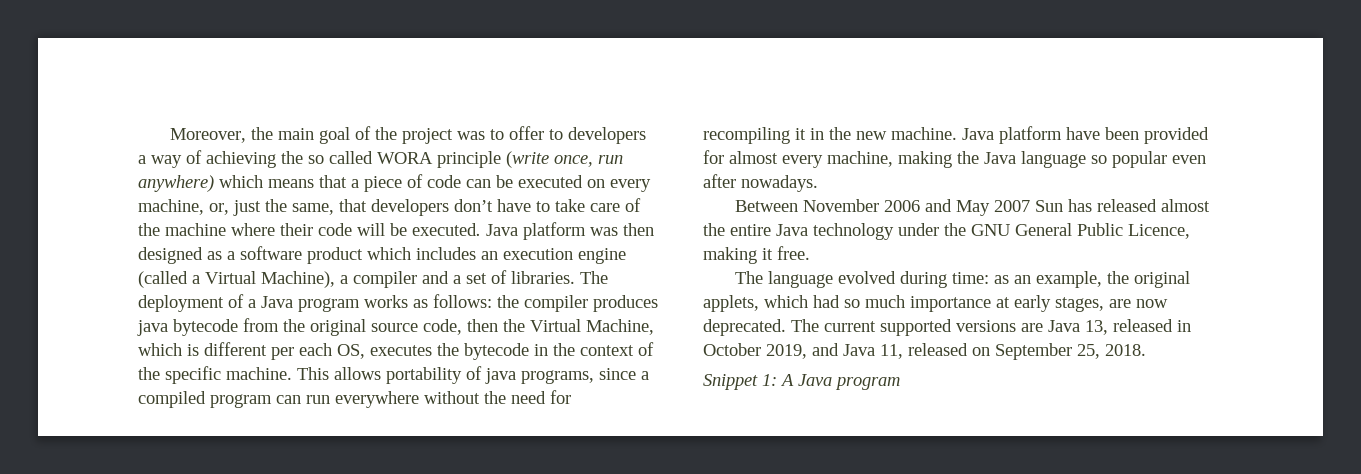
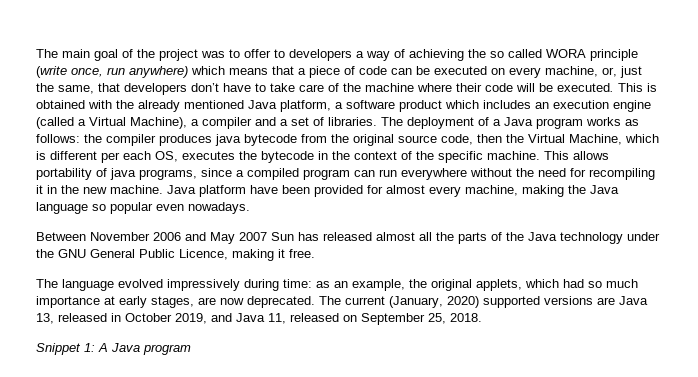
[170,127,274,143] Moreover, the -> [36,49,58,58] The
[486,222,654,240] [138,247,222,264] Java platform was then designed as -> [618,83,657,92] [36,100,331,112] This is obtained with the already mentioned Java platform,
[703,174,736,188] after -> (184, 207) none
[703,223,771,236] the entire -> [419,232,524,244] all the parts of the
(897, 277) none -> [167,279,240,291] impressively
(876, 326) none -> [389,296,479,308] (January, 2020)

